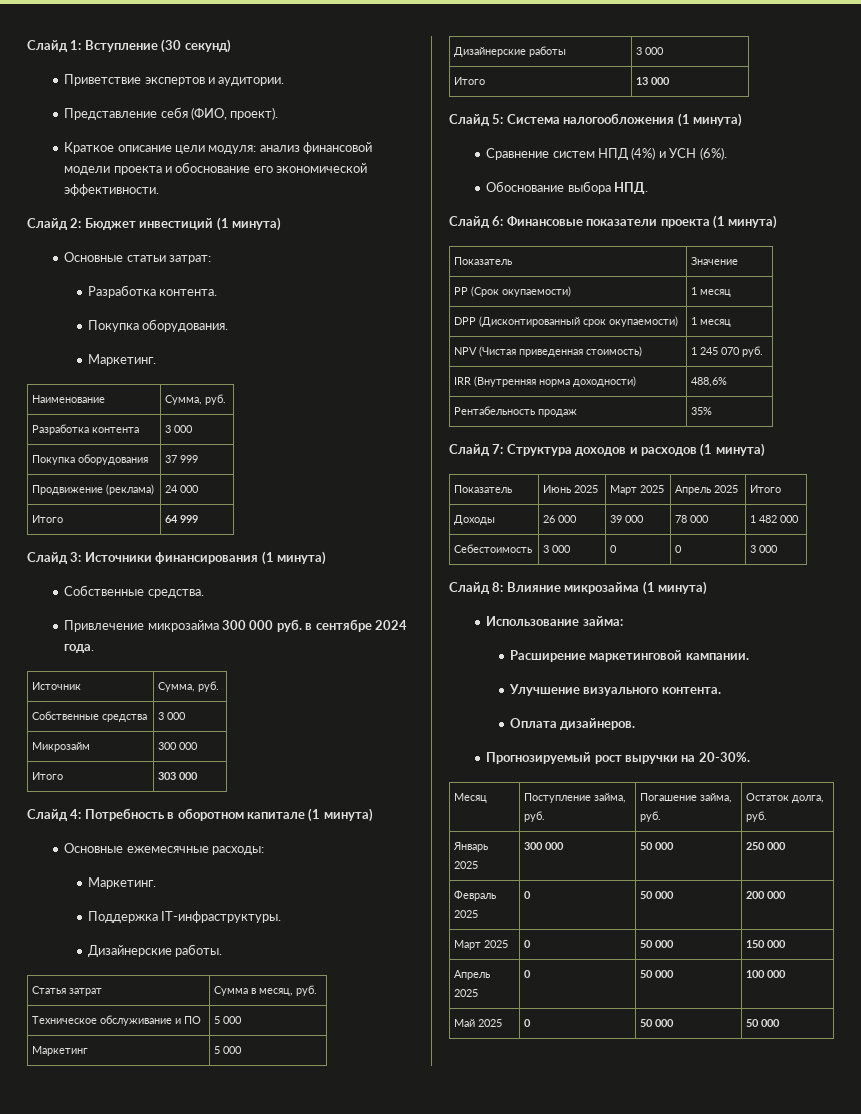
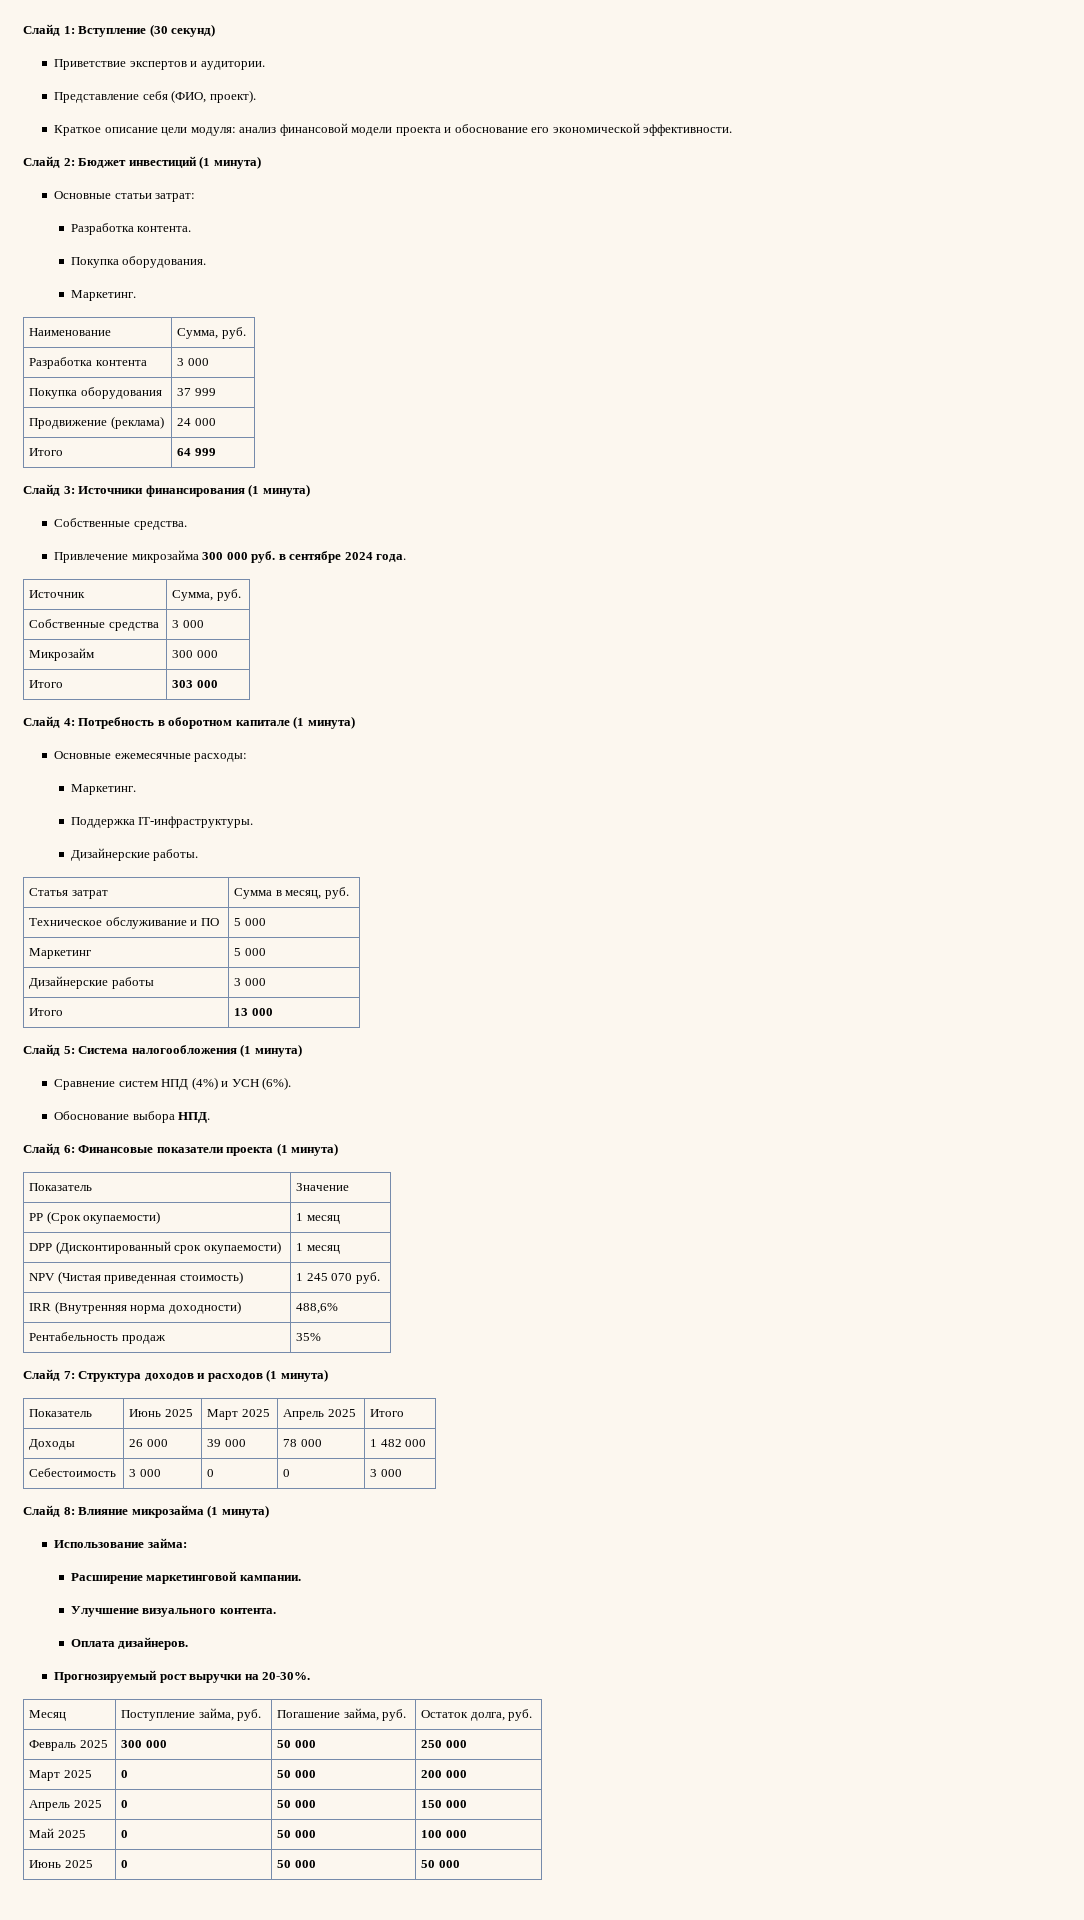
[453,842,489,852] Январь -> [29,1740,77,1751] Февраль
[454,890,497,901] Февраль -> [29,1770,61,1781] Март
[454,940,482,950] Март -> [29,1800,71,1811] Апрель
[454,970,491,980] Апрель -> [29,1828,55,1838] Май
[454,1019,476,1027] Май -> [29,1860,62,1868] Июнь

